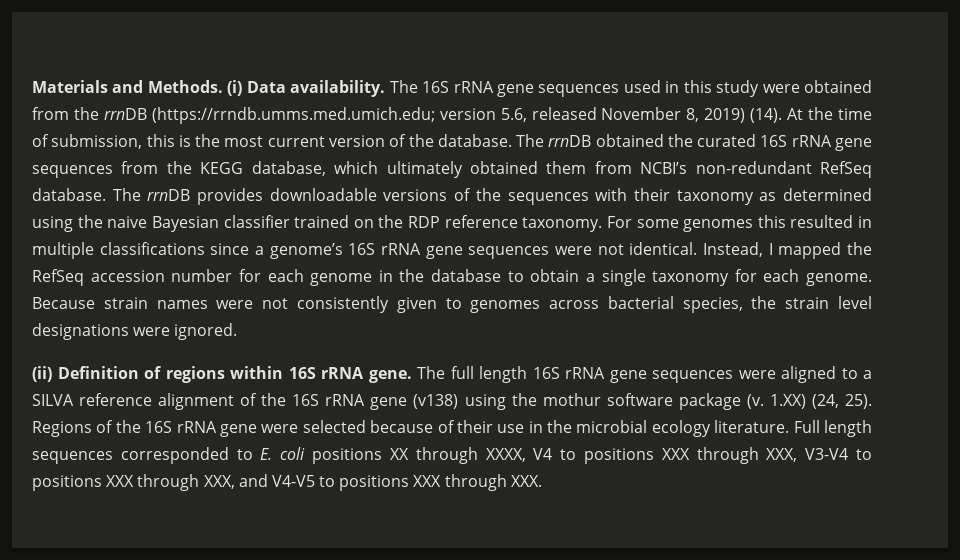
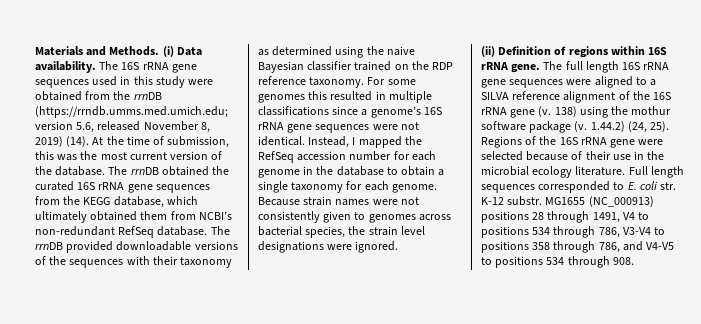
[178,135,191,147] is -> [57,154,78,161] was
[197,188,264,205] provides -> [66,241,114,253] provided
[413,394,459,409] (v138) -> [538,106,577,117] (v. 138)
[769,394,806,409] 1.XX) -> [590,121,625,132] 1.44.2)
[312,447,872,464] [32,474,235,491] positions XX through XXXX, V4 to positions XXX through XXX, V3-V4 to positions XXX through XXX, -> [660,182,677,190] [481,196,654,207] [481,211,650,223] [481,226,666,238] [481,241,620,253] str. K-12 substr. MG1655 (NC_000913) positions 28 through 1491, V4 to positions 534 through 786, V3-V4 to positions 358 through 786,
[413,474,542,491] XXX through XXX. -> [546,256,634,268] 534 through 908.

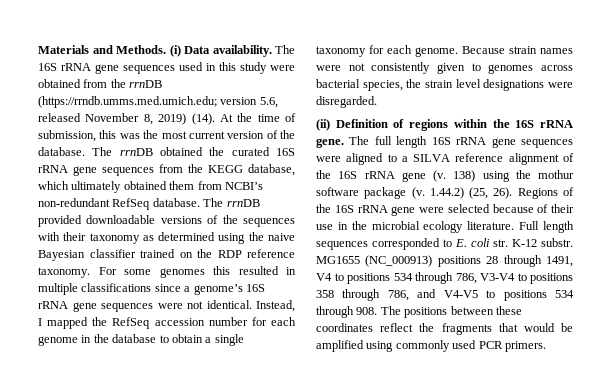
[355,241,399,253] ignored. -> [316,96,377,108] disregarded.
(645, 50) none -> [492,119,510,128] the
[627,121,670,133] (24, 25). -> [469,187,513,199] (25, 26).
(634, 261) none -> [380,306,522,318] [316,323,573,335] [316,340,546,352] The positions between these coordinates reflect the fragments that would be amplified using commonly used PCR primers.

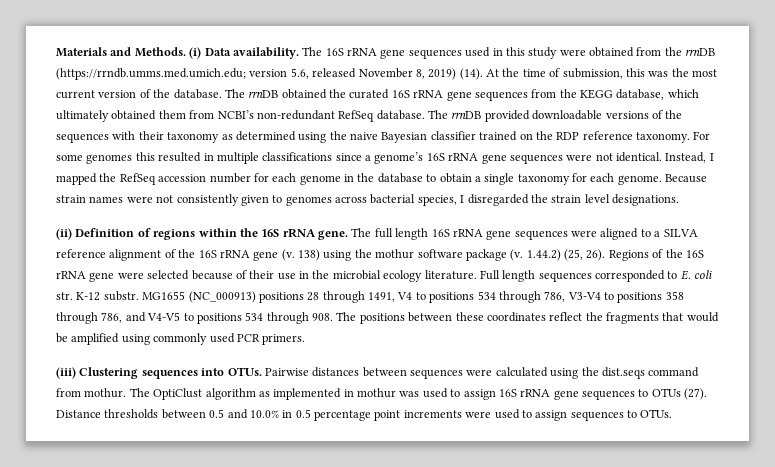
(403, 85) none -> [460,194,529,206] I disregarded
[483,79,573,91] [316,96,377,108] designations were disregarded. -> [612,194,679,206] designations.
(546, 346) none -> [56,367,700,379] [56,388,708,400] [56,409,673,421] // (iii) Clustering sequences into OTUs. Pairwise distances between sequences were calculated using the dist.seqs command from mothur. The OptiClust algorithm as implemented in mothur was used to assign 16S rRNA gene sequences to OTUs (27). Distance thresholds between 0.5 and 10.0% in 0.5 percentage point increments were used to assign sequences to OTUs.

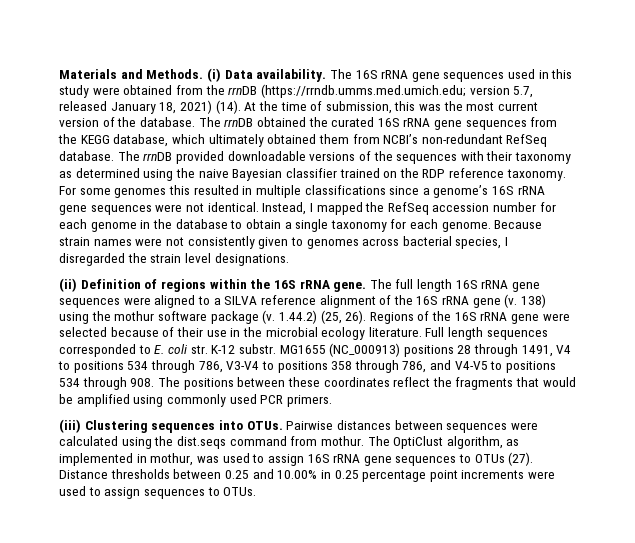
[290,68,457,80] 5.6, released November 8, 2019) -> [513,86,534,98] [59,100,212,114] 5.7, released January 18, 2021)
[205,388,256,400] algorithm -> [446,436,503,449] algorithm,
[357,388,396,398] mothur -> [150,453,194,466] mothur,
[209,409,311,419] 0.5 and 10.0% in 0.5 -> [224,469,359,479] 0.25 and 10.00% in 0.25

